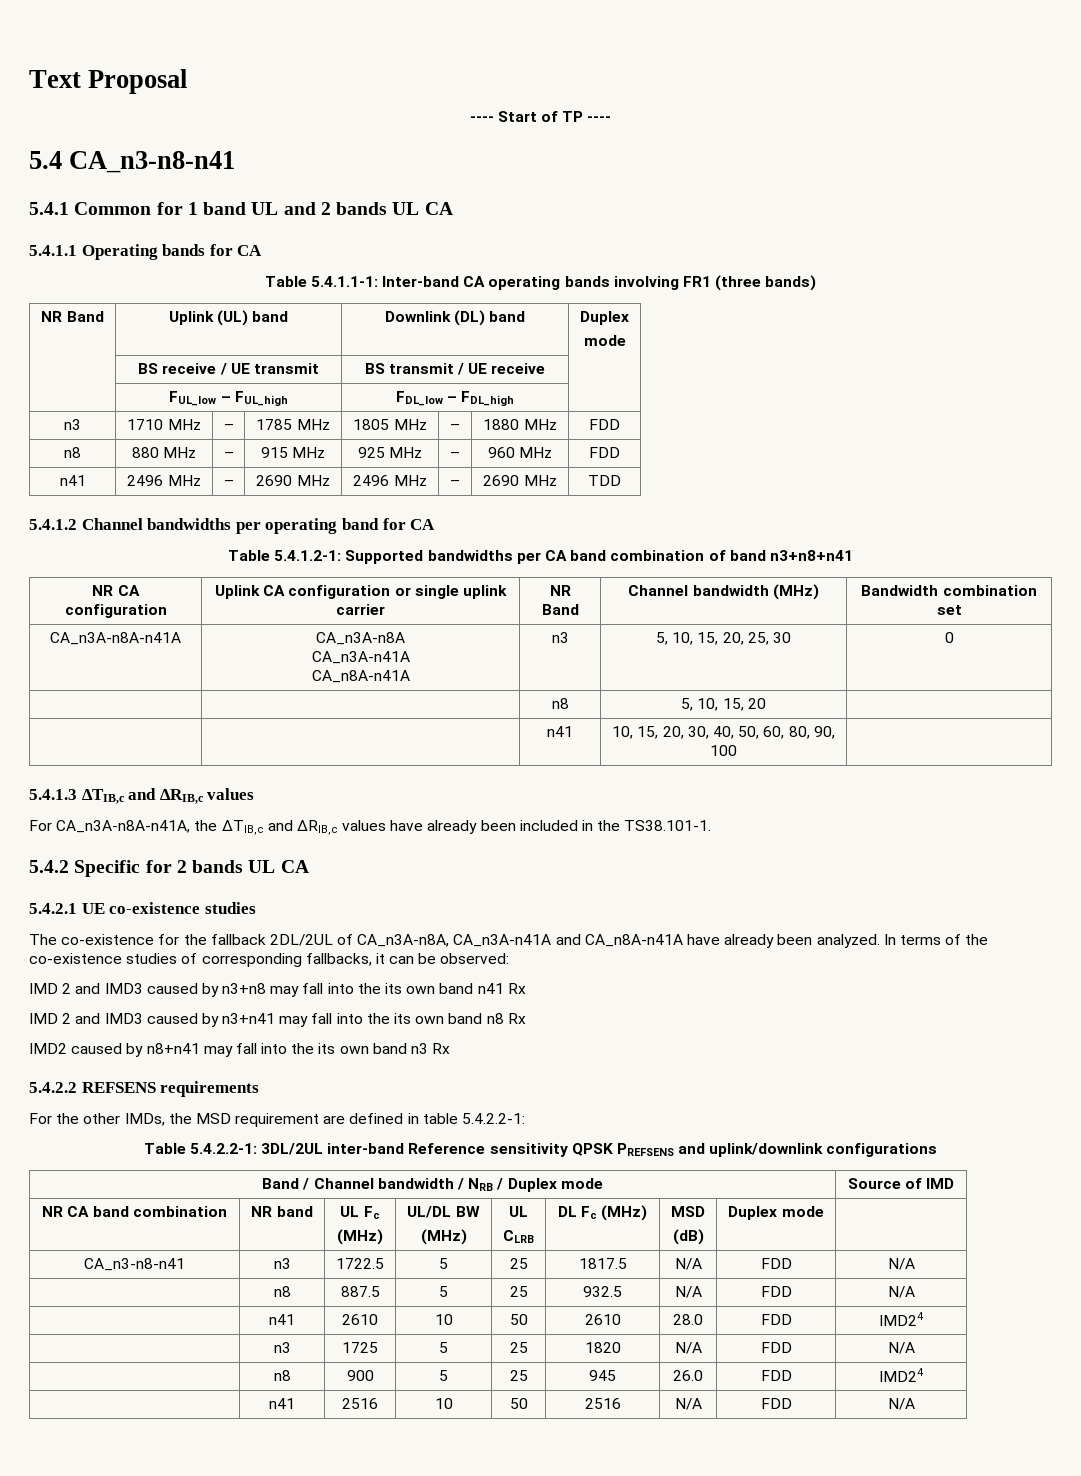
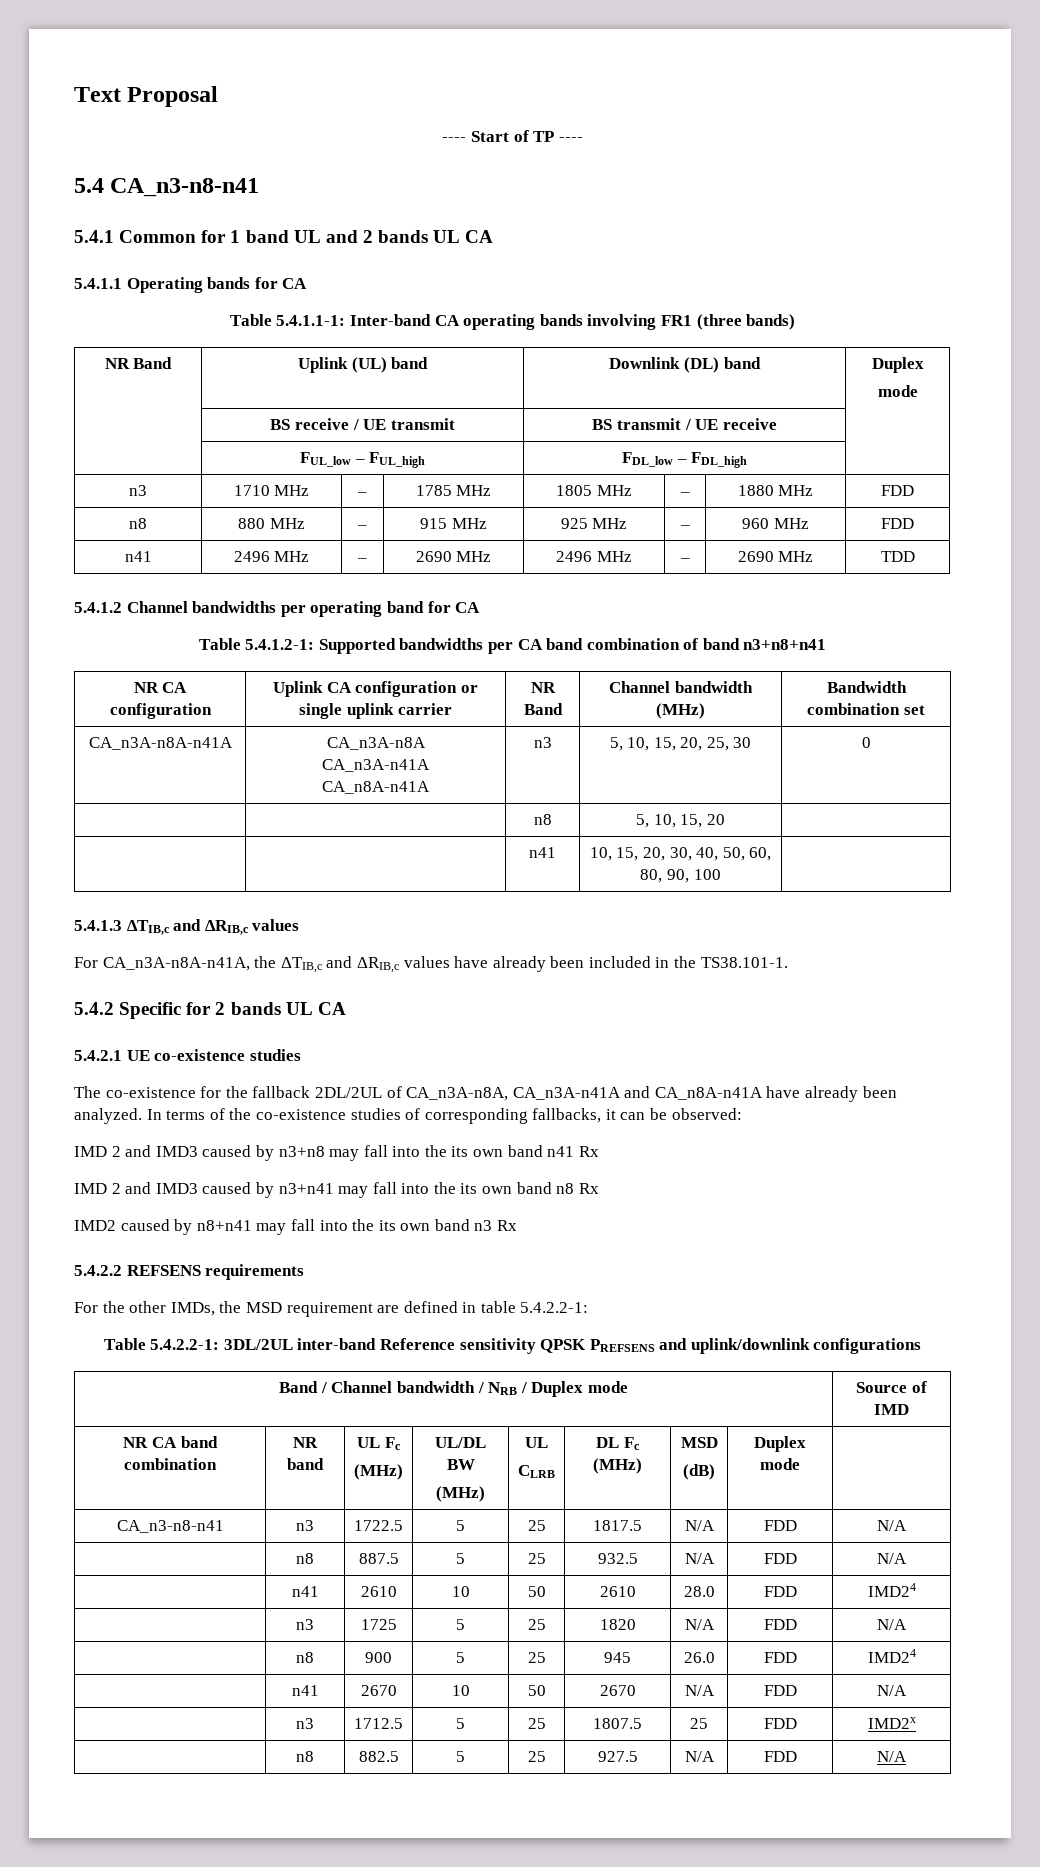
[342,1398,378,1409] [434,1398,453,1409] [509,1398,528,1409] [584,1398,621,1409] [674,1398,702,1410] [760,1398,792,1409] [887,1398,915,1410] 2516 | 10 | 50 | 2516 | N/A | FDD | N/A -> [360,1685,397,1696] [451,1685,470,1696] [527,1685,546,1696] [599,1685,636,1696] [684,1685,715,1696] [763,1685,797,1696] [877,1685,907,1696] [296,1718,314,1729] [354,1718,403,1729] [456,1718,465,1729] [527,1718,546,1729] [593,1718,642,1729] [690,1718,708,1729] [763,1718,797,1729] [867,1717,916,1729] [296,1751,314,1762] [358,1751,399,1762] [456,1751,465,1762] [527,1751,546,1762] [597,1751,638,1762] [684,1751,715,1762] [763,1751,797,1762] [877,1751,907,1762] 2670 | 10 | 50 | 2670 | N/A | FDD | N/A // | n3 | 1712.5 | 5 | 25 | 1807.5 | 25 | FDD | IMD2x // | n8 | 882.5 | 5 | 25 | 927.5 | N/A | FDD | N/A

